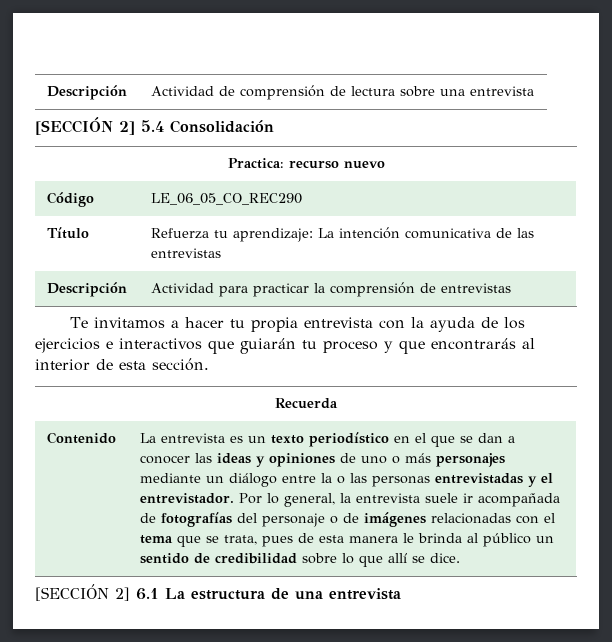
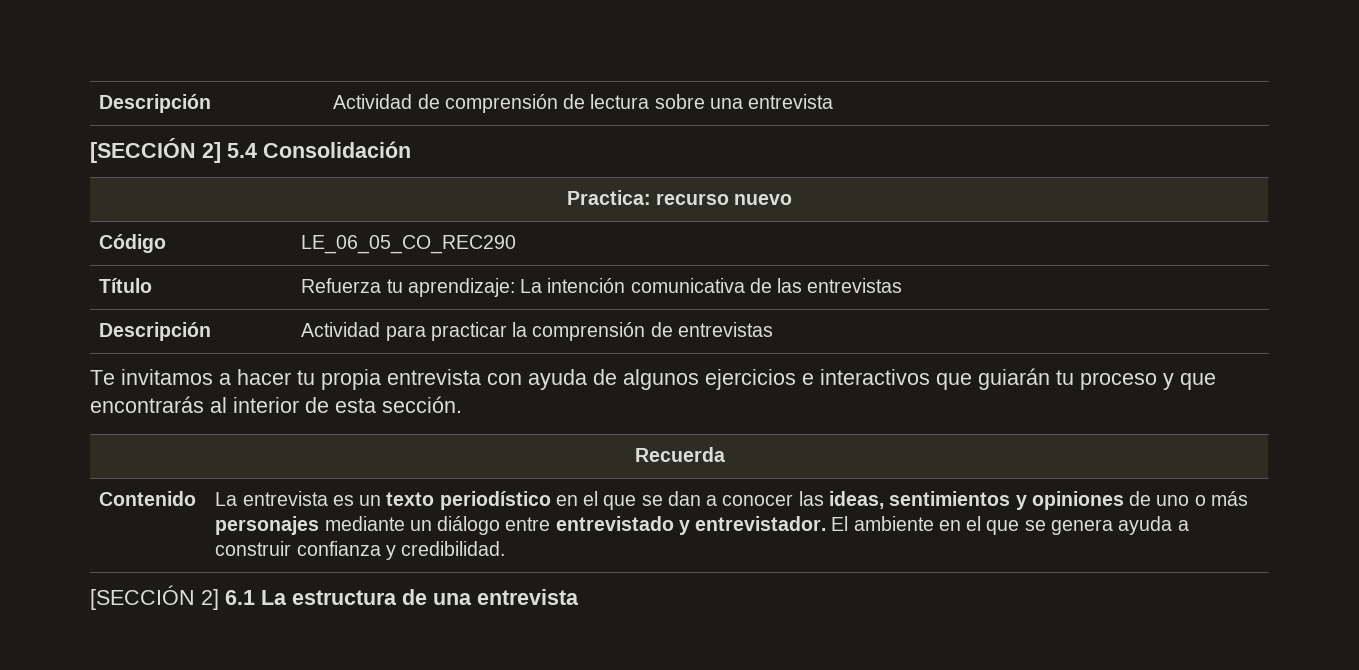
[411,317,425,328] la -> (522, 379) none
[504,317,526,329] los -> [623,369,699,390] algunos
[216,453,251,464] ideas -> [828,491,1011,509] ideas, sentimientos
[320,473,553,487] [139,493,560,507] [139,512,555,527] [139,533,554,547] [139,553,460,567] la o las personas entrevistadas y el entrevistador. Por lo general, la entrevista suele ir acompañada de fotografías del personaje o de imágenes relacionadas con el tema que se trata, pues de esta manera le brinda al público un sentido de credibilidad sobre lo que allí se dice. -> [555,516,1189,535] [215,541,506,560] entrevistado y entrevistador. El ambiente en el que se genera ayuda a construir confianza y credibilidad.

